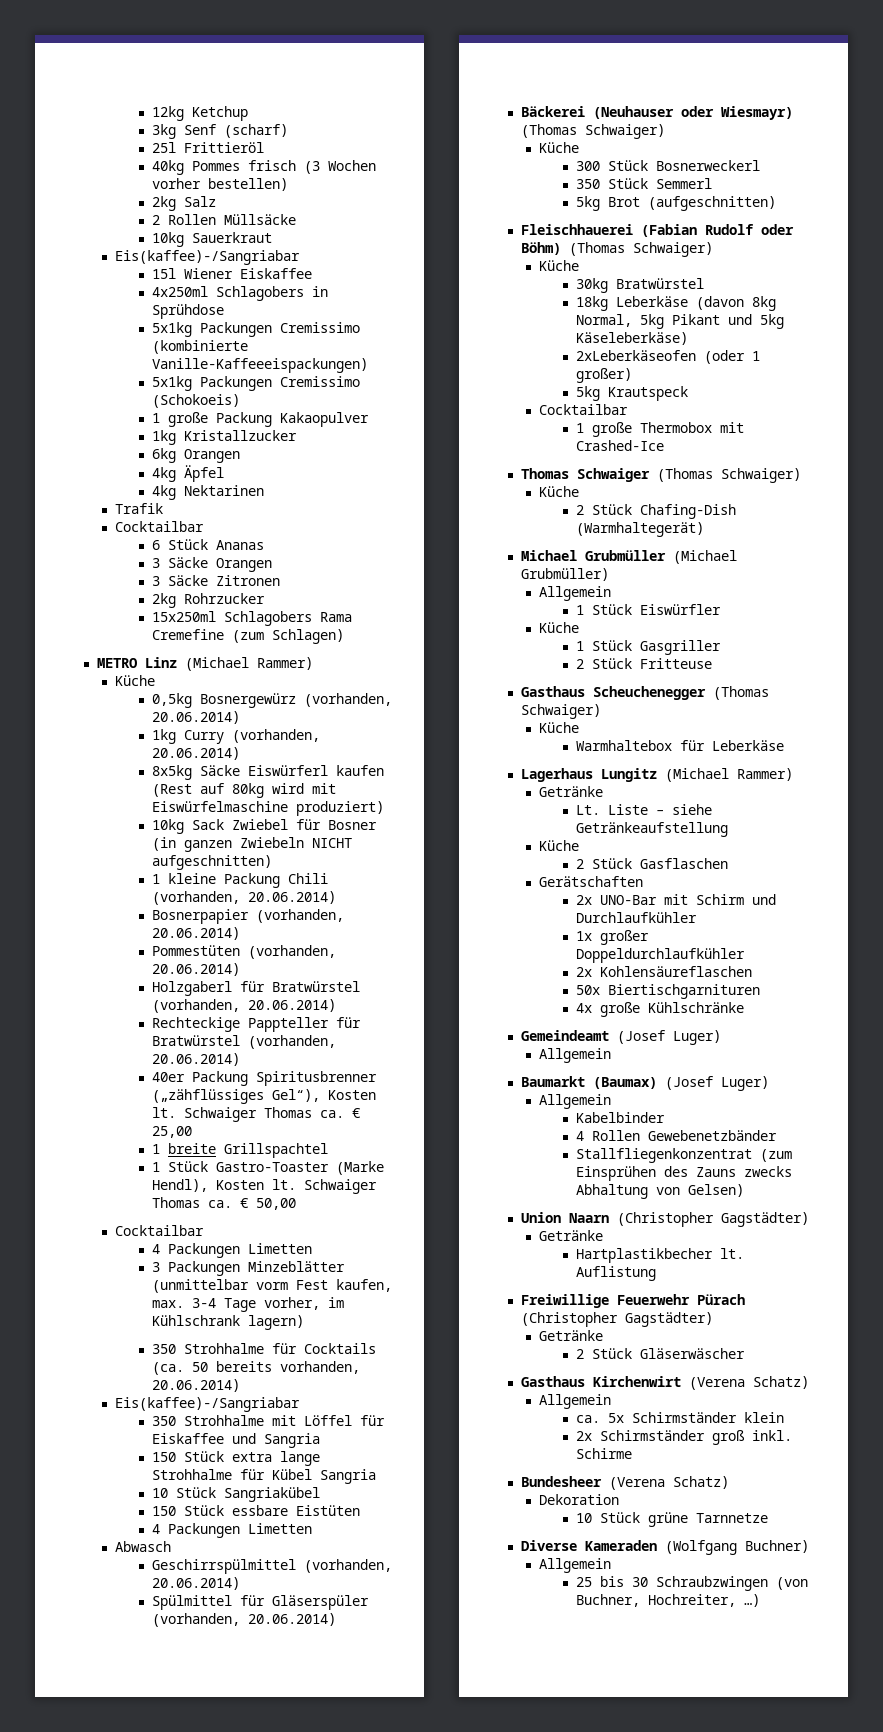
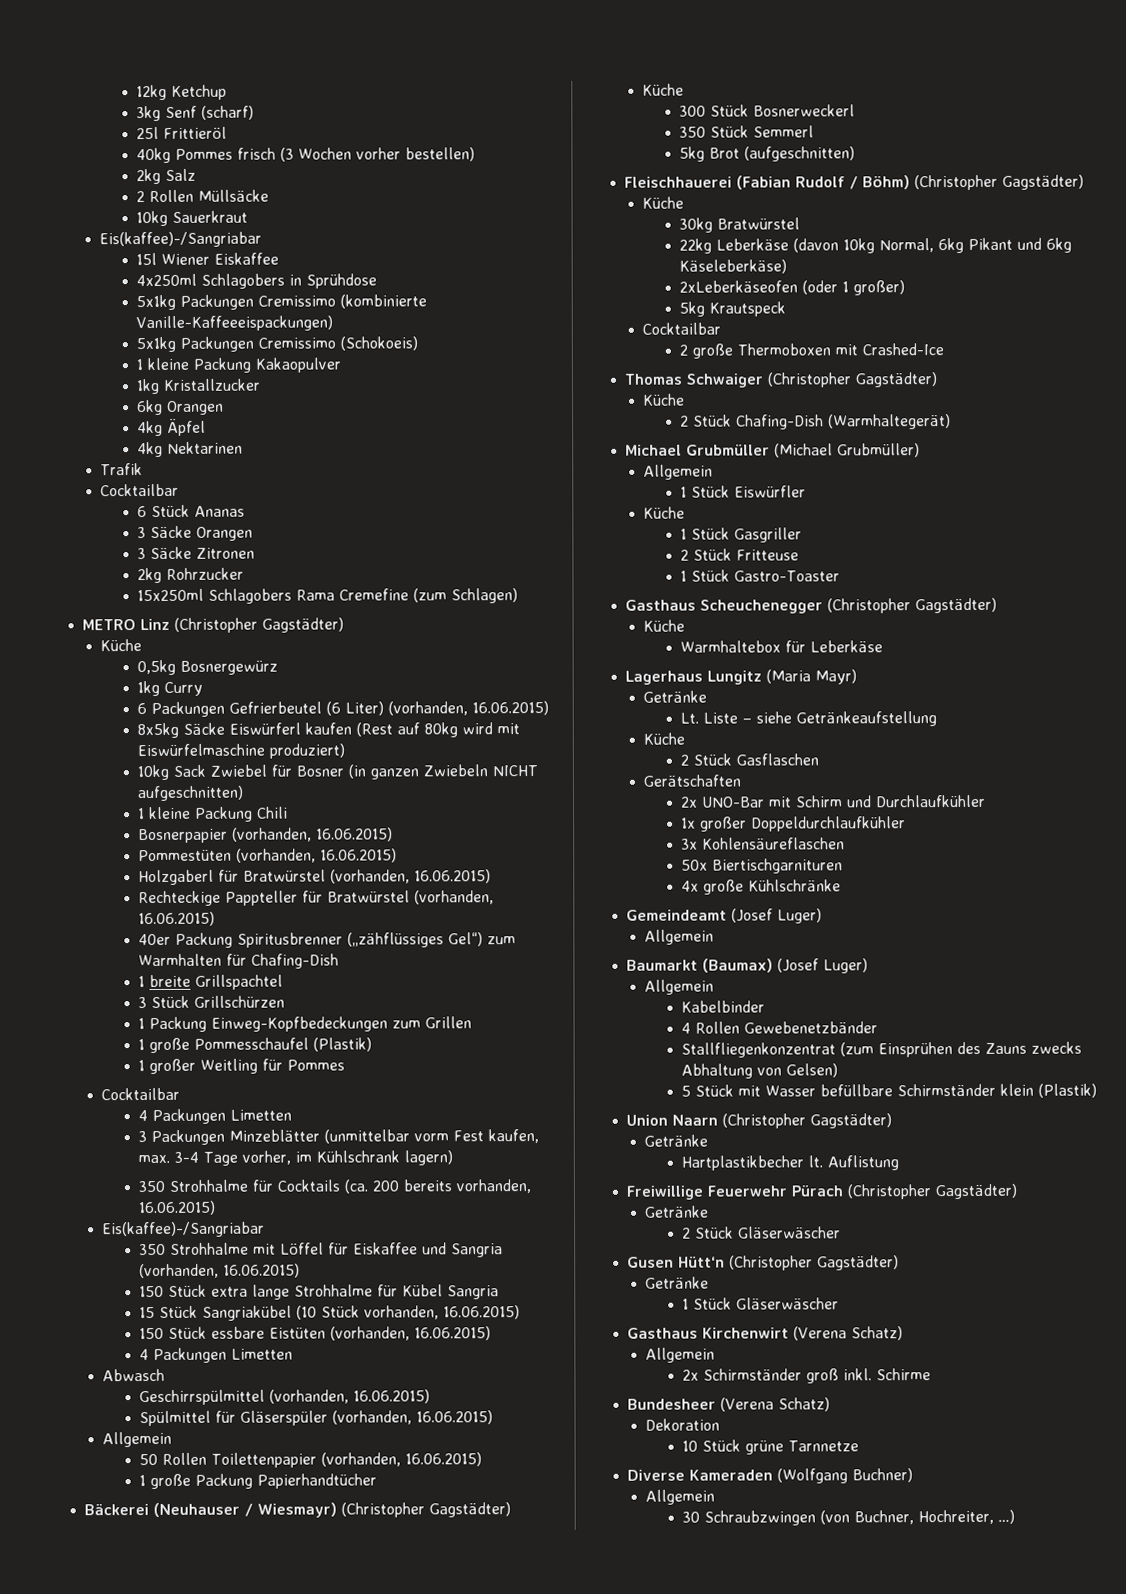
[167,412,208,427] große -> [146,357,189,371] kleine
[184,657,313,671] (Michael Rammer) -> [173,617,344,633] (Christopher Gagstädter)
[303,693,392,707] [151,711,240,724] (vorhanden, 20.06.2014) -> (278, 667) none
[231,729,320,743] [151,747,240,760] (vorhanden, 20.06.2014) -> [136,701,549,718] // 6 Packungen Gefrierbeutel (6 Liter) (vorhanden, 16.06.2015)
[151,891,336,905] (vorhanden, 20.06.2014) -> (288, 812) none
[151,927,240,940] 20.06.2014) -> [315,827,393,842] 16.06.2015)
[151,963,240,976] 20.06.2014) -> [319,848,397,863] 16.06.2015)
[247,999,336,1012] 20.06.2014) -> [413,869,491,884] 16.06.2015)
[151,1053,240,1066] 20.06.2014) -> [137,911,215,927] 16.06.2015)
[271,1089,376,1102] [151,1107,361,1122] [151,1126,192,1138] [151,1143,328,1158] [151,1161,384,1175] [151,1179,377,1194] [151,1197,296,1210] Gel“), Kosten lt. Schwaiger Thomas ca. € 25,00 // 1 breite Grillspachtel // 1 Stück Gastro-Toaster (Marke Hendl), Kosten lt. Schwaiger Thomas ca. € 50,00 -> [447,932,516,947] [137,953,339,969] [137,974,283,990] [137,995,285,1009] [137,1016,472,1033] [137,1037,372,1054] [137,1058,345,1075] Gel“) zum Warmhalten für Chafing-Dish // 1 breite Grillspachtel // 3 Stück Grillschürzen // 1 Packung Einweg-Kopfbedeckungen zum Grillen // 1 große Pommesschaufel (Plastik) // 1 großer Weitling für Pommes
[191,1362,208,1372] 50 -> [371,1180,399,1192] 200
[151,1379,240,1392] 20.06.2014) -> [137,1200,216,1216] 16.06.2015)
(320, 1440) none -> [138,1263,300,1279] (vorhanden, 16.06.2015)
[151,1488,168,1498] 10 -> [138,1307,155,1319] 15
(320, 1494) none -> [295,1305,520,1320] (10 Stück vorhanden, 16.06.2015)
(360, 1510) none -> [329,1326,491,1341] (vorhanden, 16.06.2015)
[151,1577,240,1590] 20.06.2014) -> [352,1389,430,1404] 16.06.2015)
[247,1613,336,1626] [520,106,793,120] [520,124,665,139] 20.06.2014) // Bäckerei (Neuhauser oder Wiesmayr) (Thomas Schwaiger) -> [415,1410,493,1425] [102,1431,173,1448] [138,1452,482,1468] [138,1473,377,1490] [83,1502,511,1518] 16.06.2015) // Allgemein // 50 Rollen Toilettenpapier (vorhanden, 16.06.2015) // 1 große Packung Papierhandtücher // Bäckerei (Neuhauser / Wiesmayr) (Christopher Gagstädter)
[760,224,794,235] [520,242,713,257] oder Böhm) (Thomas Schwaiger) -> [848,174,1084,191] / Böhm) (Christopher Gagstädter)
[575,296,608,311] 18kg -> [678,238,712,254] 22kg
[751,296,776,311] [575,314,664,329] 8kg Normal, 5kg -> [842,238,964,254] 10kg Normal, 6kg
[759,314,784,329] 5kg -> [1045,237,1072,253] 6kg
[575,422,712,437] 1 große Thermobox -> [678,343,831,359] 2 große Thermoboxen
[656,468,801,483] (Thomas Schwaiger) -> [766,372,937,388] (Christopher Gagstädter)
(712, 663) none -> [679,569,840,582] // 1 Stück Gastro-Toaster
[712,686,769,700] [520,704,601,719] (Thomas Schwaiger) -> [826,597,997,614] (Christopher Gagstädter)
[664,768,793,782] (Michael Rammer) -> [765,669,857,685] (Maria Mayr)
[575,967,592,977] 2x -> [680,838,698,850] 3x
(744, 1190) none -> [680,1083,1097,1098] // 5 Stück mit Wasser befüllbare Schirmständer klein (Plastik)
(745, 1353) none -> [626,1255,899,1271] [645,1276,710,1289] [681,1297,839,1310] // Gusen Hütt‘n (Christopher Gagstädter) // Getränke // 1 Stück Gläserwäscher
[575,1412,784,1423] // ca. 5x Schirmständer klein -> (716, 1355) none
[575,1576,624,1587] 25 bis -> (716, 1497) none

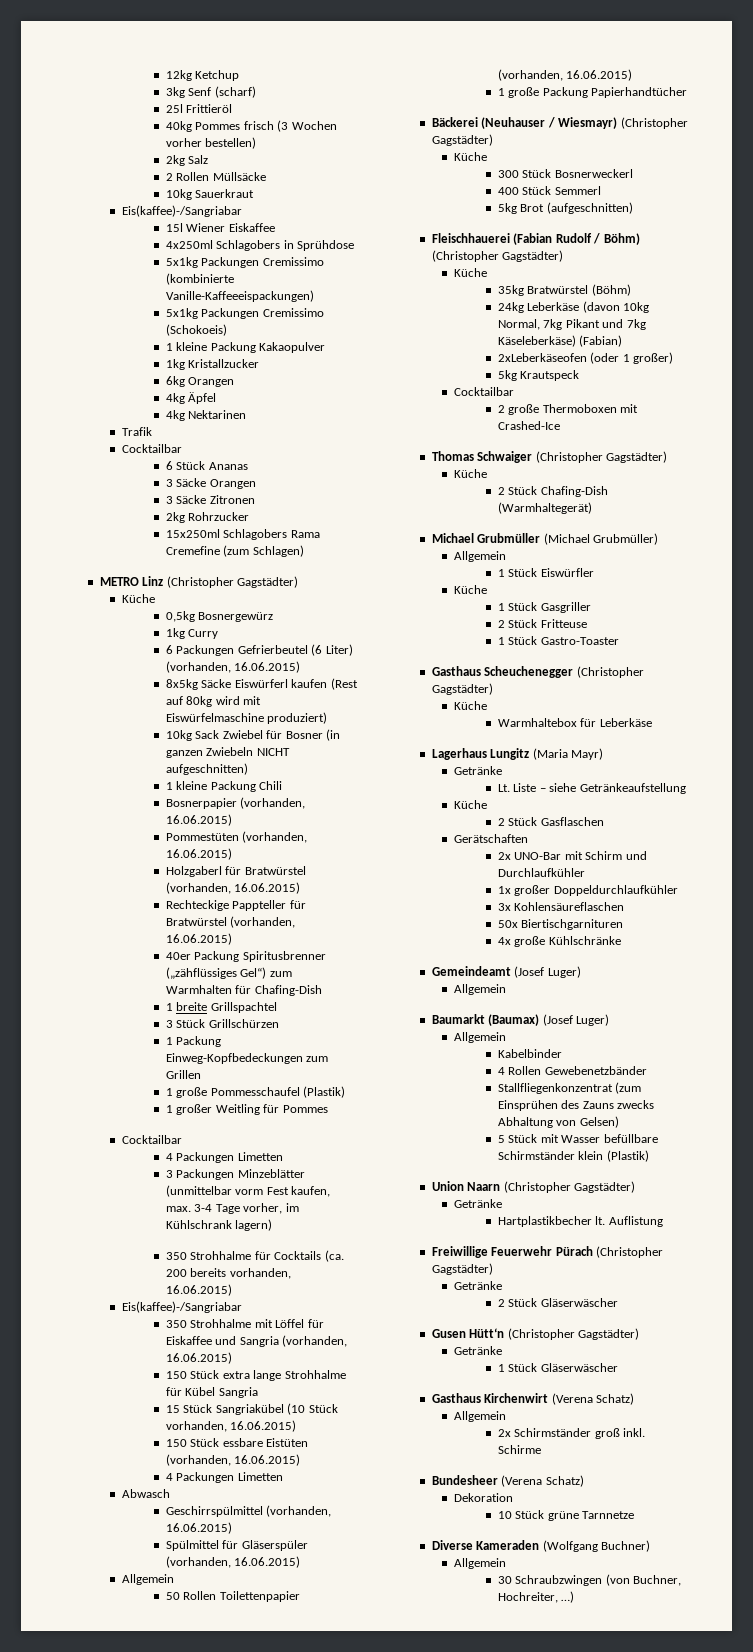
[678,126,706,138] 350 -> [497,187,519,195] 400
[678,217,800,233] [678,238,712,254] 30kg Bratwürstel // 22kg -> [497,284,631,296] [497,302,524,313] 35kg Bratwürstel (Böhm) // 24kg
[937,238,964,254] 6kg -> [543,319,563,330] 7kg
[1045,237,1072,253] 6kg -> [626,319,646,330] 7kg
(787, 266) none -> [579,335,623,347] (Fabian)

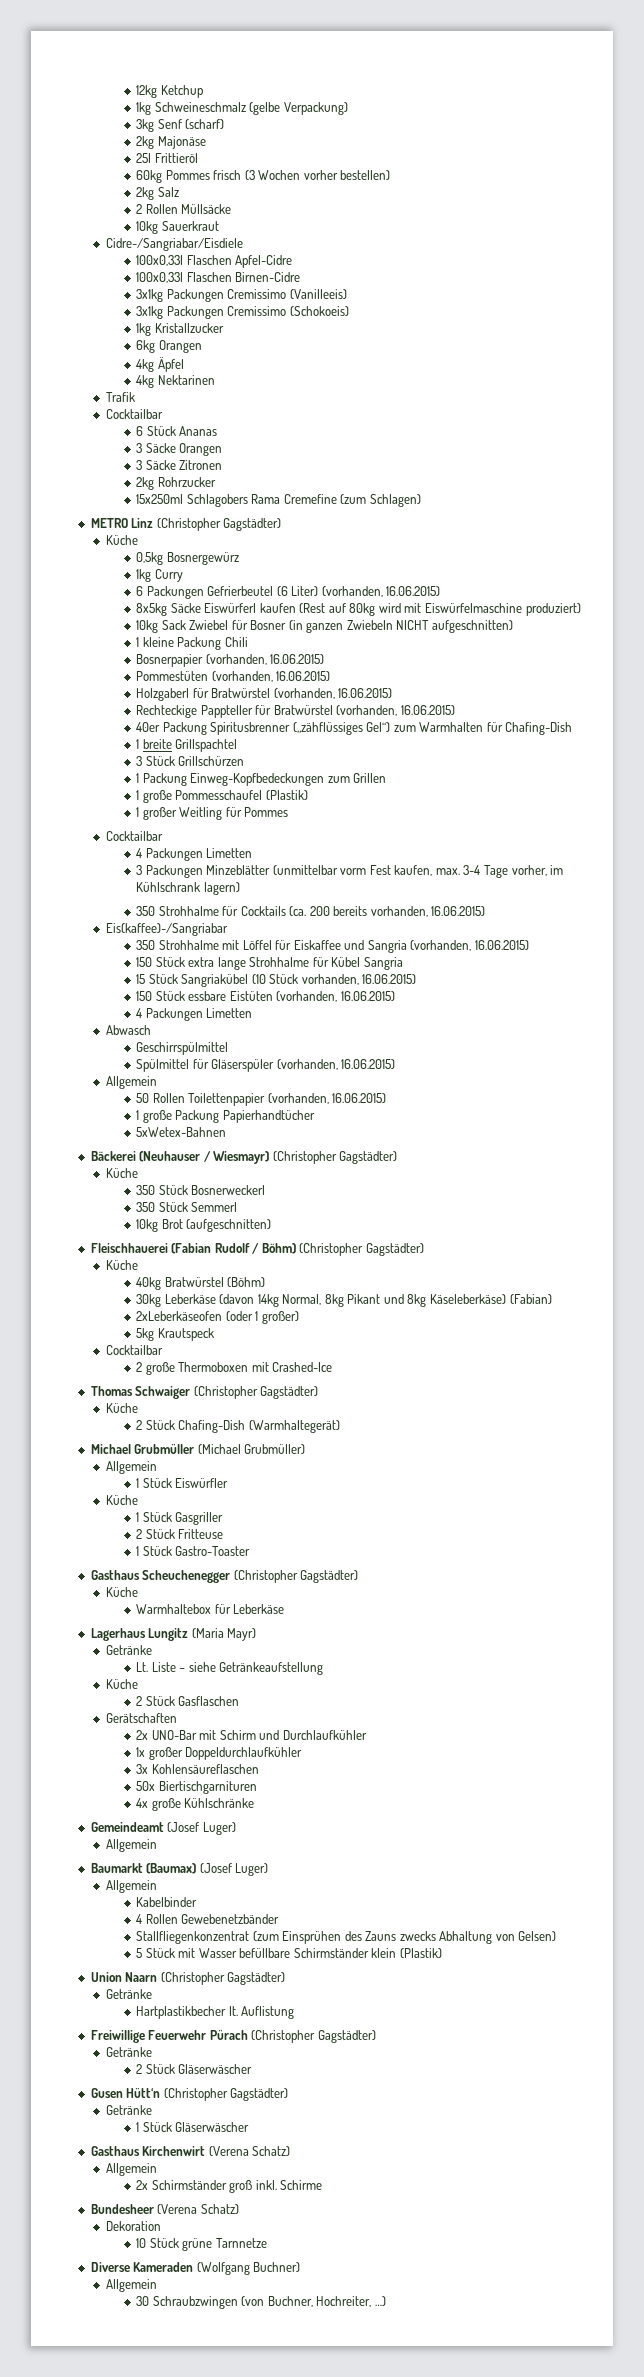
(240, 75) none -> [136,102,348,115] // 1kg Schweineschmalz (gelbe Verpackung)
(256, 92) none -> [136,136,206,149] // 2kg Majonäse
[165,121,192,132] 40kg -> [136,170,163,183] 60kg
[121,205,242,217] [165,223,275,232] [165,240,355,251] [165,257,324,268] [165,273,234,285] [165,290,314,302] [165,308,198,319] Eis(kaffee)-/Sangriabar // 15l Wiener Eiskaffee // 4x250ml Schlagobers in Sprühdose // 5x1kg Packungen Cremissimo (kombinierte Vanille-Kaffeeeispackungen) // 5x1kg -> [105,238,243,251] [136,255,293,268] [136,272,301,283] [136,289,347,302] [136,306,164,319] Cidre-/Sangriabar/Eisdiele // 100x0,33l Flaschen Apfel-Cidre // 100x0,33l Flaschen Birnen-Cidre // 3x1kg Packungen Cremissimo (Vanilleeis) // 3x1kg
[165,342,326,353] // 1 kleine Packung Kakaopulver -> (349, 311) none
[266,1505,332,1517] [165,1522,232,1534] (vorhanden, 16.06.2015) -> (229, 1048) none
(688, 92) none -> [136,1127,227,1137] // 5xWetex-Bahnen
[497,170,519,178] 300 -> [136,1185,156,1195] 350
[497,187,519,195] 400 -> [136,1202,156,1212] 350
[497,203,517,214] 5kg -> [136,1219,159,1232] 10kg
[497,285,524,296] 35kg -> [136,1277,162,1290] 40kg
[497,302,524,313] 24kg -> [136,1294,162,1307] 30kg
[623,302,650,313] [497,319,563,330] 10kg Normal, 7kg -> [257,1294,344,1307] 14kg Normal, 8kg
[626,319,646,330] 7kg -> [407,1294,427,1307] 8kg

